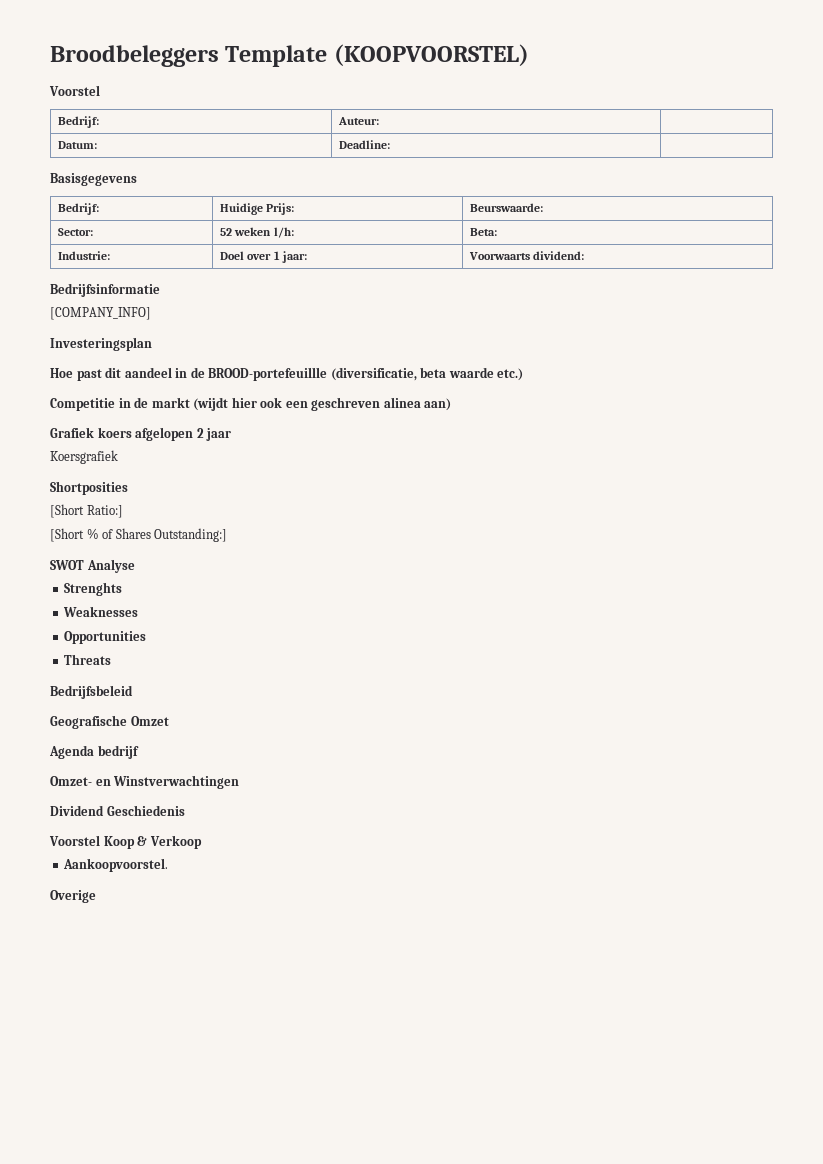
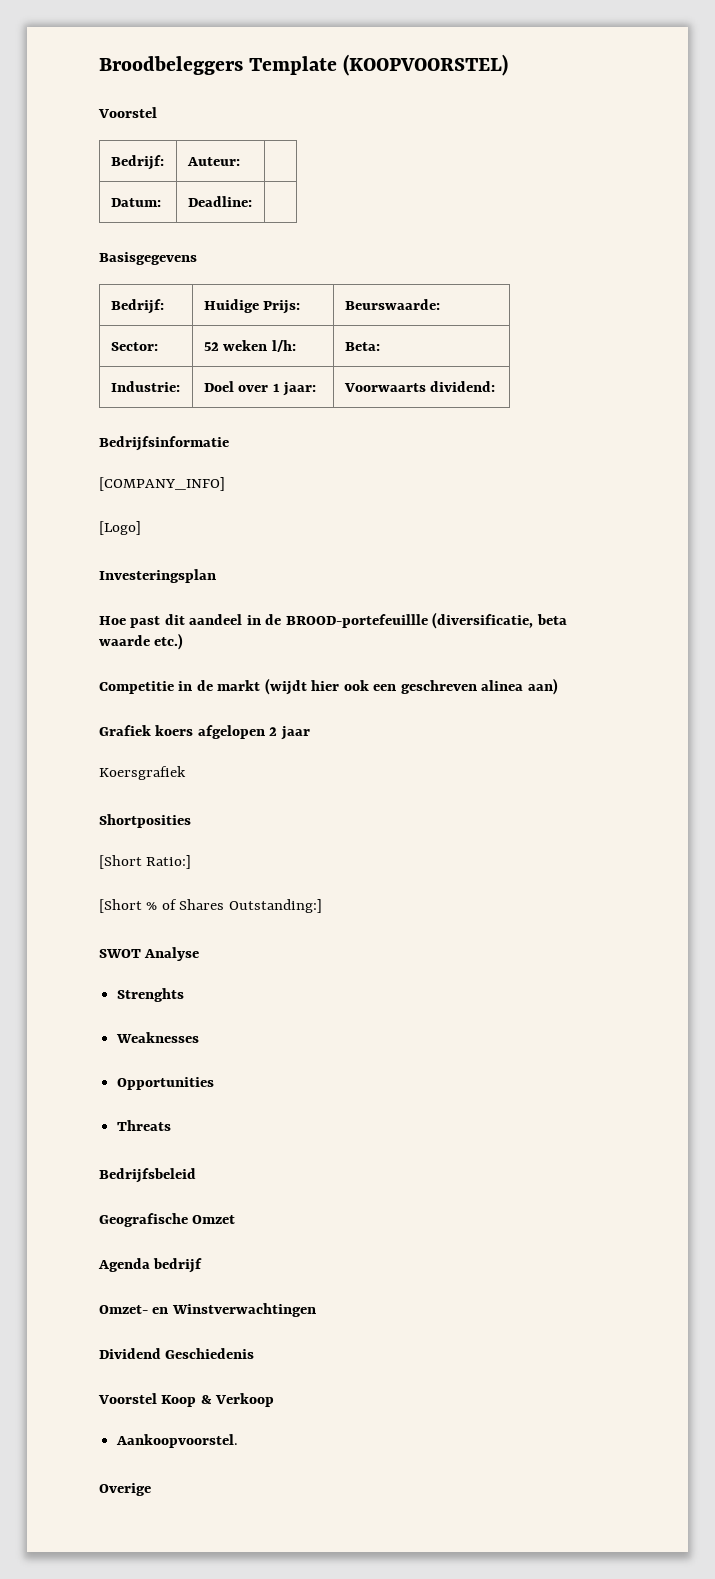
(151, 313) none -> [99,521,141,535] // [Logo]

